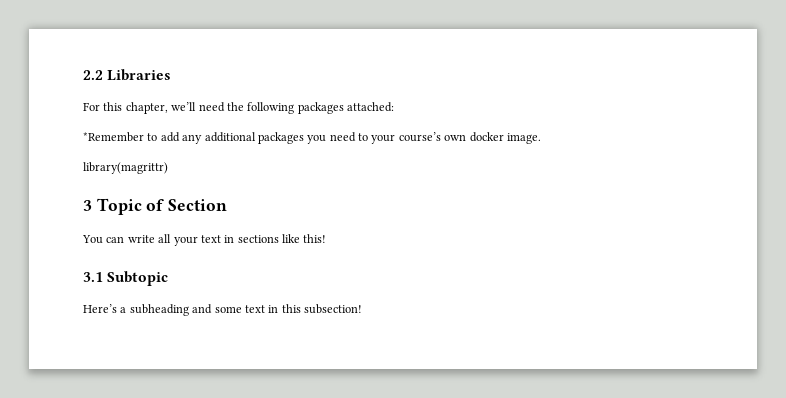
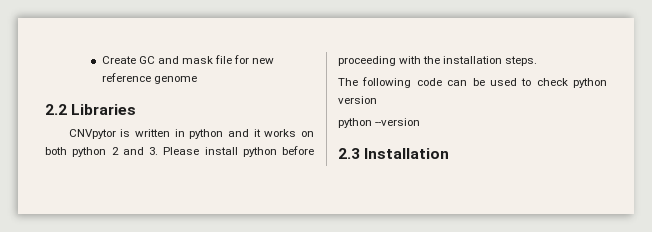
[83,69,172,81] [83,102,394,114] [83,132,541,144] [83,162,168,174] [83,198,228,215] [82,234,327,246] [83,271,169,286] [83,304,362,316] 2.2 Libraries // For this chapter, we’ll need the following packages attached: // *Remember to add any additional packages you need to your course’s own docker image. // library(magrittr) // 3 Topic of Section // You can write all your text in sections like this! // 3.1 Subtopic // Here’s a subheading and some text in this subsection! -> [101,55,275,64] [101,73,197,84] [45,104,137,115] [68,129,314,139] [45,146,314,157] [338,56,538,66] [338,77,607,88] [338,96,377,104] [338,118,421,128] [338,148,450,159] Create GC and mask file for new reference genome // 2.2 Libraries // CNVpytor is written in python and it works on both python 2 and 3. Please install python before proceeding with the installation steps. // The following code can be used to check python version // python --version // 2.3 Installation

